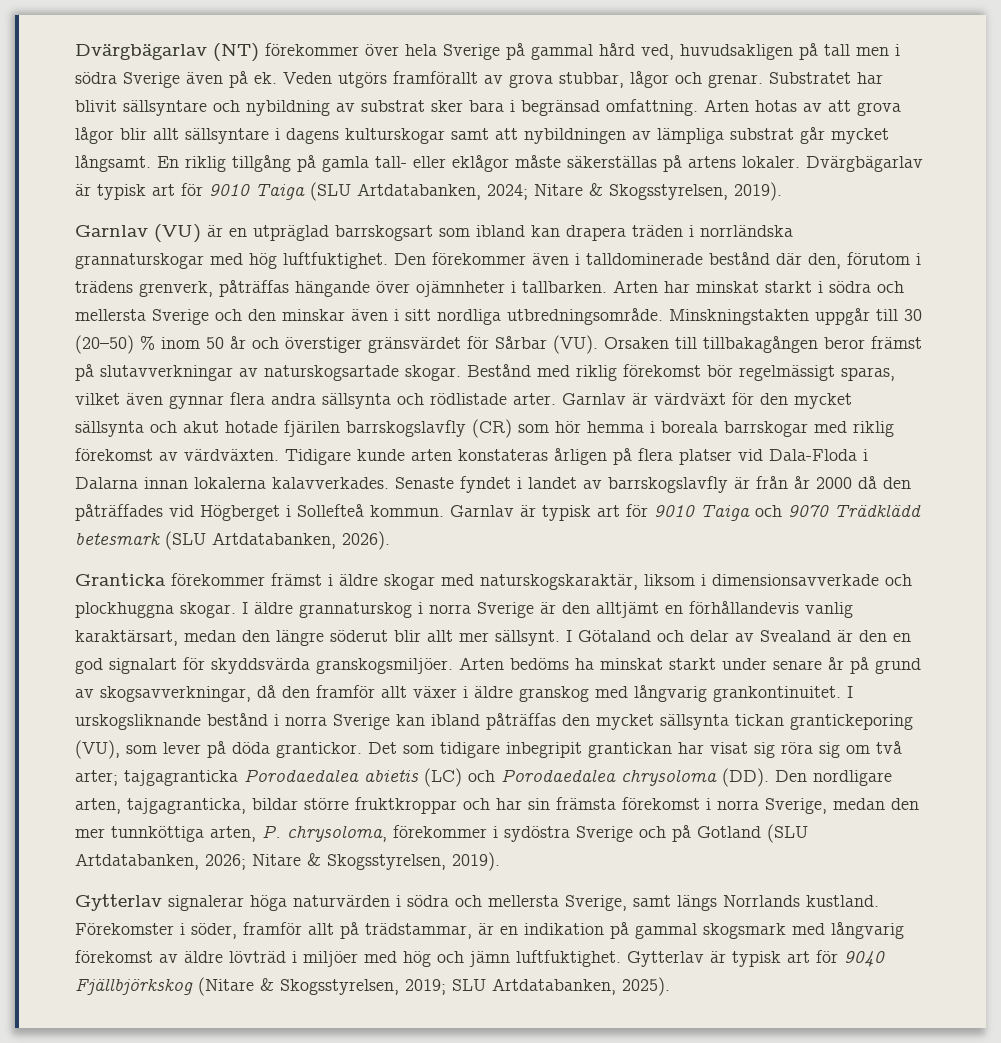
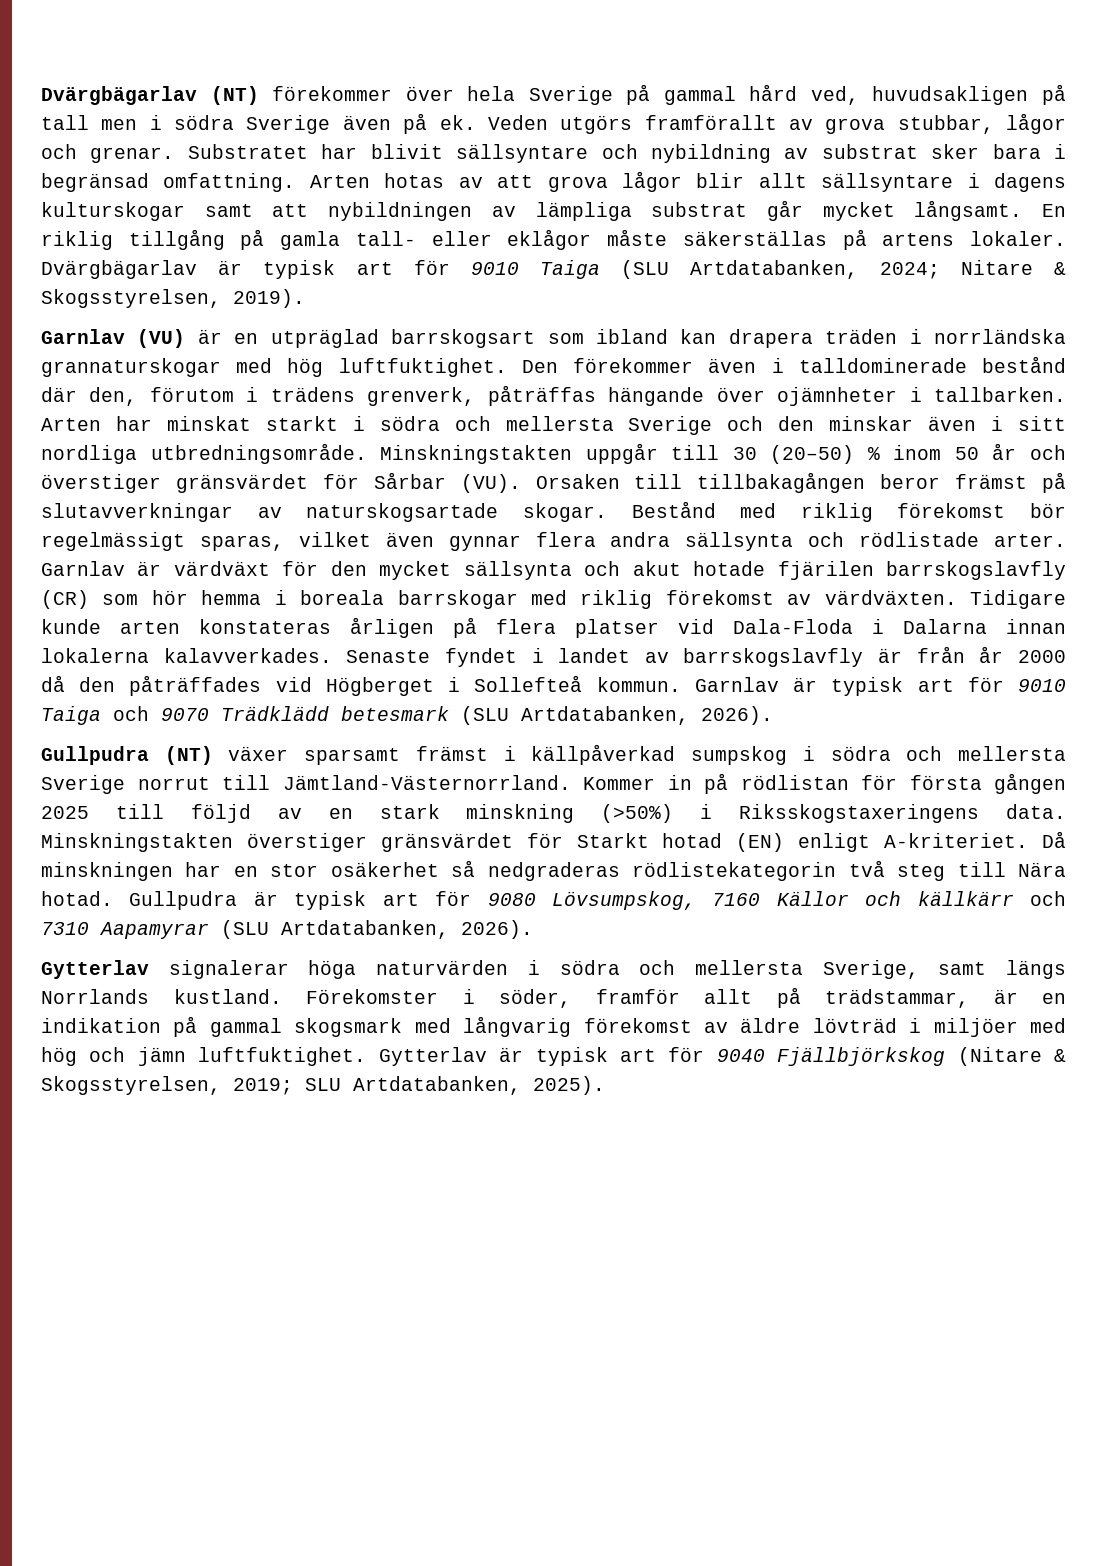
[75,573,912,590] [75,601,853,618] [75,630,911,646] [75,657,921,674] [75,685,853,702] [75,713,913,730] [75,740,902,759] [75,768,892,787] [75,797,919,814] [75,824,808,843] [75,852,500,871] Granticka förekommer främst i äldre skogar med naturskogskaraktär, liksom i dimensionsavverkade och plockhuggna skogar. I äldre grannaturskog i norra Sverige är den alltjämt en förhållandevis vanlig karaktärsart, medan den längre söderut blir allt mer sällsynt. I Götaland och delar av Svealand är den en god signalart för skyddsvärda granskogsmiljöer. Arten bedöms ha minskat starkt under senare år på grund av skogsavverkningar, då den framför allt växer i äldre granskog med långvarig grankontinuitet. I urskogsliknande bestånd i norra Sverige kan ibland påträffas den mycket sällsynta tickan grantickeporing (VU), som lever på döda grantickor. Det som tidigare inbegripit grantickan har visat sig röra sig om två arter; tajgagranticka Porodaedalea abietis (LC) och Porodaedalea chrysoloma (DD). Den nordligare arten, tajgagranticka, bildar större fruktkroppar och har sin främsta förekomst i norra Sverige, medan den mer tunnköttiga arten, P. chrysoloma, förekommer i sydöstra Sverige och på Gotland (SLU Artdatabanken, 2026; Nitare & Skogsstyrelsen, 2019). -> [41,744,1067,765] [41,773,1066,794] [41,804,1066,823] [41,831,1067,852] [41,860,1067,881] [41,891,1066,910] [41,920,533,939] Gullpudra (NT) växer sparsamt främst i källpåverkad sumpskog i södra och mellersta Sverige norrut till Jämtland-Västernorrland. Kommer in på rödlistan för första gången 2025 till följd av en stark minskning (>50%) i Riksskogstaxeringens data. Minskningstakten överstiger gränsvärdet för Starkt hotad (EN) enligt A-kriteriet. Då minskningen har en stor osäkerhet så nedgraderas rödlistekategorin två steg till Nära hotad. Gullpudra är typisk art för 9080 Lövsumpskog, 7160 Källor och källkärr och 7310 Aapamyrar (SLU Artdatabanken, 2026).

